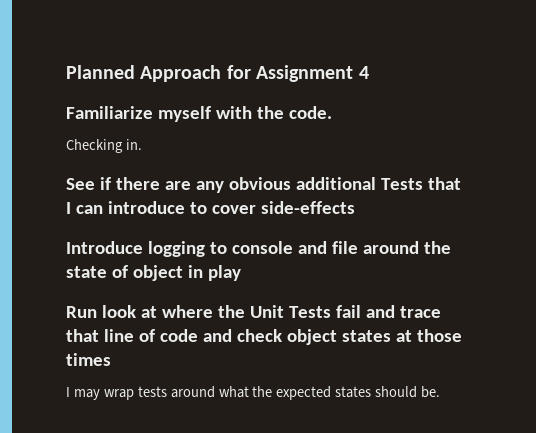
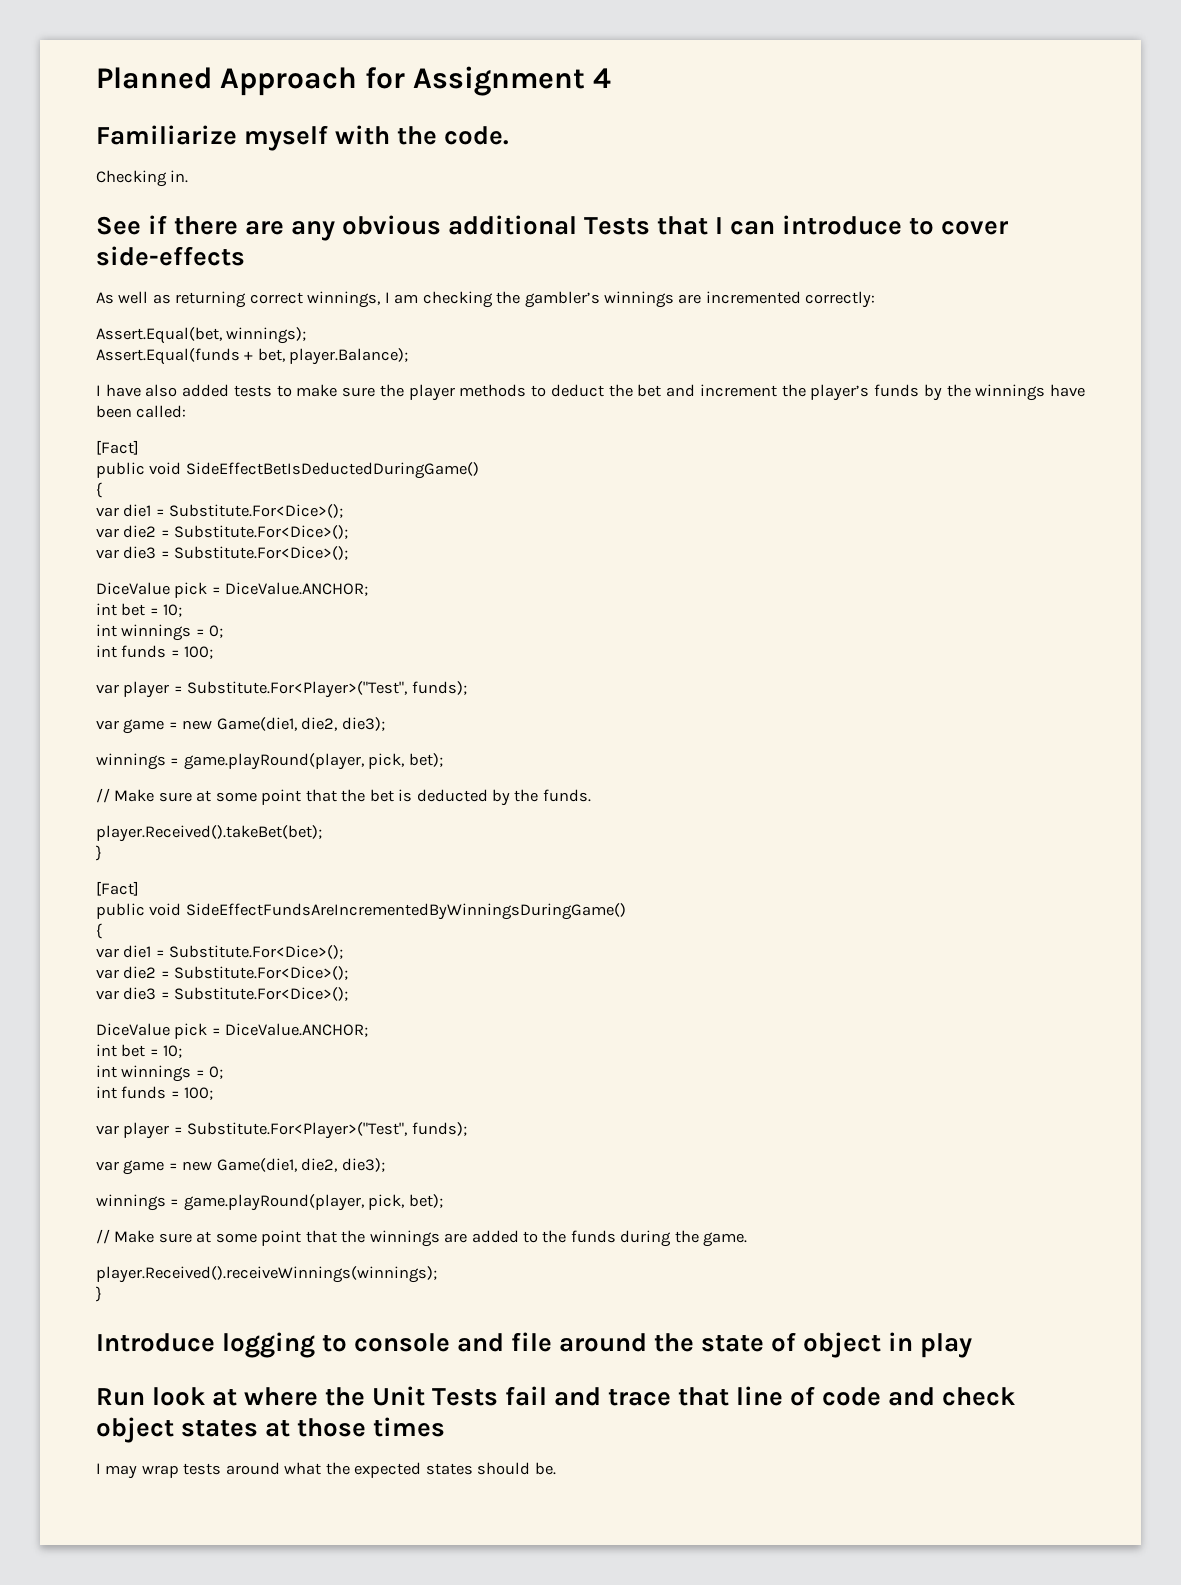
(355, 207) none -> [96,291,876,308] [96,327,307,344] [96,348,409,365] [96,384,1086,401] [96,405,187,418] [96,440,139,455] [96,462,479,479] [96,482,102,498] [96,504,344,518] [96,525,349,539] [96,546,349,560] [96,582,369,598] [96,603,183,617] [96,624,224,641] [96,645,214,659] [96,681,467,698] [96,717,385,734] [96,753,443,770] [96,788,591,806] [96,825,322,842] [96,845,102,861] [96,881,139,896] [96,903,626,920] [96,923,102,939] [96,945,344,959] [96,966,349,980] [96,987,349,1001] [96,1023,369,1039] [96,1044,183,1058] [96,1065,224,1082] [96,1086,214,1100] [96,1122,467,1139] [96,1158,385,1175] [96,1194,443,1211] [96,1229,748,1247] [96,1266,437,1283] [96,1286,102,1302] // As well as returning correct winnings, I am checking the gambler’s winnings are incremented correctly: // Assert.Equal(bet, winnings); // Assert.Equal(funds + bet, player.Balance); // I have also added tests to make sure the player methods to deduct the bet and increment the player’s funds by the winnings have been called: // [Fact] // public void SideEffectBetIsDeductedDuringGame() // { // var die1 = Substitute.For<Dice>(); // var die2 = Substitute.For<Dice>(); // var die3 = Substitute.For<Dice>(); // DiceValue pick = DiceValue.ANCHOR; // int bet = 10; // int winnings = 0; // int funds = 100; // var player = Substitute.For<Player>("Test", funds); // var game = new Game(die1, die2, die3); // winnings = game.playRound(player, pick, bet); // // Make sure at some point that the bet is deducted by the funds. // player.Received().takeBet(bet); // } // [Fact] // public void SideEffectFundsAreIncrementedByWinningsDuringGame() // { // var die1 = Substitute.For<Dice>(); // var die2 = Substitute.For<Dice>(); // var die3 = Substitute.For<Dice>(); // DiceValue pick = DiceValue.ANCHOR; // int bet = 10; // int winnings = 0; // int funds = 100; // var player = Substitute.For<Player>("Test", funds); // var game = new Game(die1, die2, die3); // winnings = game.playRound(player, pick, bet); // // Make sure at some point that the winnings are added to the funds during the game. // player.Received().receiveWinnings(winnings); // }

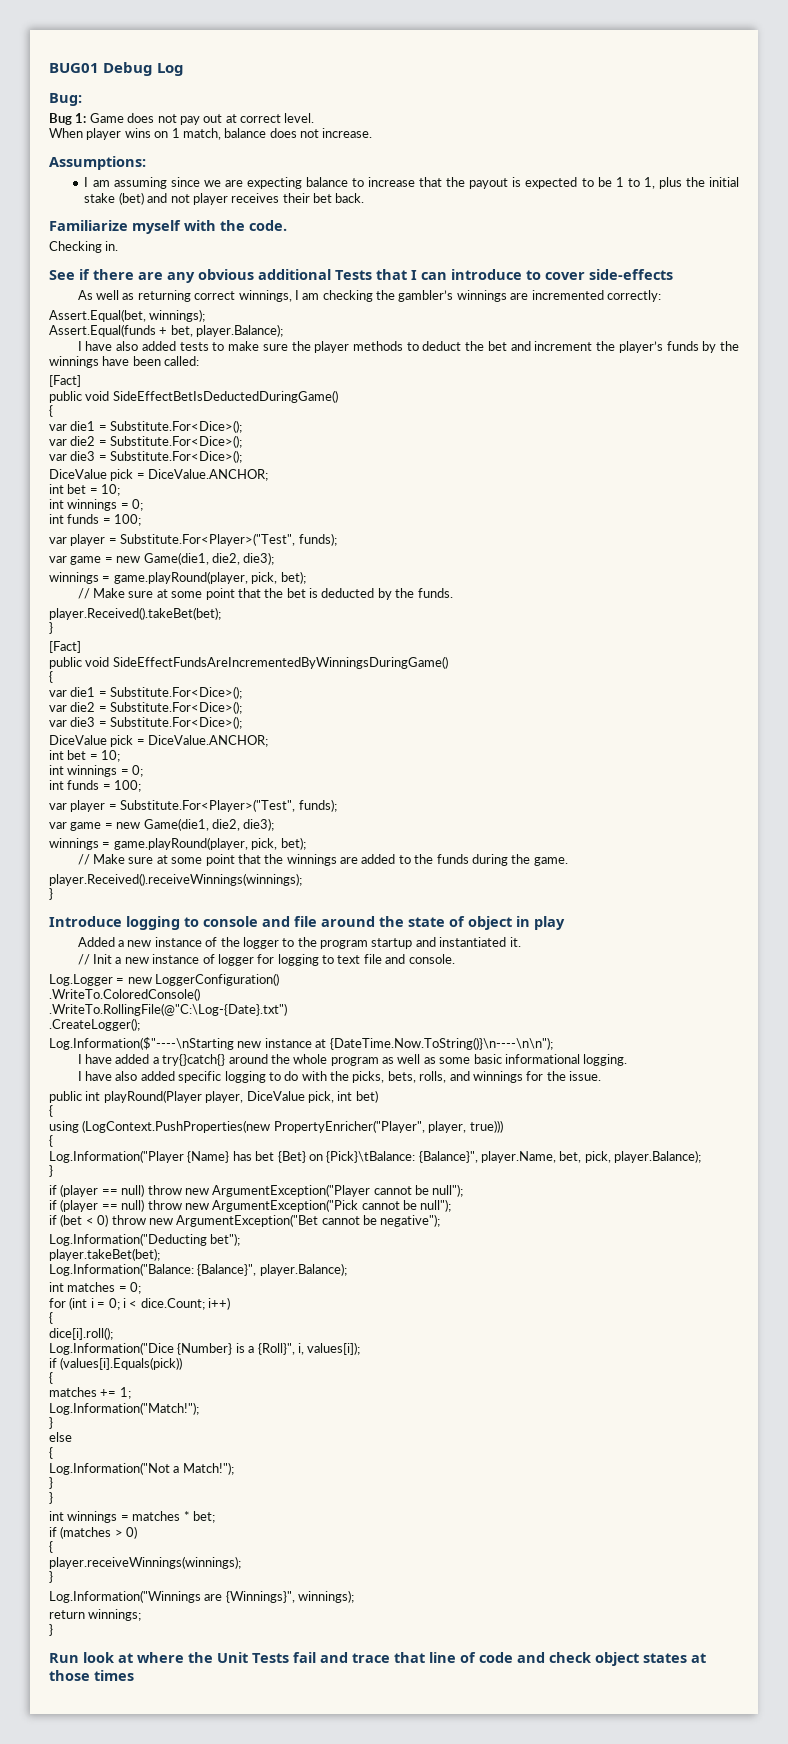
[96,66,612,96] Planned Approach for Assignment 4 -> [49,62,185,76] [49,93,82,106] [49,113,315,125] [49,128,373,140] [49,156,146,170] [84,177,739,189] [84,192,365,205] BUG01 Debug Log // Bug: // Bug 1: Game does not pay out at correct level. // When player wins on 1 match, balance does not increase. // Assumptions: // I am assuming since we are expecting balance to increase that the payout is expected to be 1 to 1, plus the initial stake (bet) and not player receives their bet back.
(973, 1345) none -> [77,937,521,949] [77,954,455,966] [49,973,280,986] [49,988,200,1001] [49,1003,287,1016] [49,1018,140,1031] [49,1037,553,1050] [77,1054,628,1066] [77,1071,602,1083] [49,1090,378,1103] [49,1105,53,1117] [49,1120,503,1133] [49,1135,53,1147] [49,1150,702,1163] [49,1165,53,1177] [49,1184,464,1197] [49,1199,452,1212] [49,1214,441,1227] [49,1233,241,1246] [49,1248,160,1261] [49,1263,347,1276] [49,1282,142,1294] [49,1297,230,1310] [49,1312,53,1324] [49,1327,113,1340] [49,1342,361,1355] [49,1357,183,1370] [49,1372,53,1384] [49,1387,131,1399] [49,1402,199,1415] [49,1417,53,1429] [49,1432,72,1442] [49,1447,53,1459] [49,1462,234,1475] [49,1477,53,1489] [49,1492,53,1504] [49,1511,215,1523] [49,1526,138,1539] [49,1541,53,1553] [49,1556,241,1569] [49,1571,53,1583] [49,1590,355,1603] [49,1609,142,1621] [49,1624,53,1636] // Added a new instance of the logger to the program startup and instantiated it. // // Init a new instance of logger for logging to text file and console. // Log.Logger = new LoggerConfiguration() // .WriteTo.ColoredConsole() // .WriteTo.RollingFile(@"C:\Log-{Date}.txt") // .CreateLogger(); // Log.Information($"----\nStarting new instance at {DateTime.Now.ToString()}\n----\n\n"); // I have added a try{}catch{} around the whole program as well as some basic informational logging. // I have also added specific logging to do with the picks, bets, rolls, and winnings for the issue. // public int playRound(Player player, DiceValue pick, int bet) // { // using (LogContext.PushProperties(new PropertyEnricher("Player", player, true))) // { // Log.Information("Player {Name} has bet {Bet} on {Pick}\tBalance: {Balance}", player.Name, bet, pick, player.Balance); // } // if (player == null) throw new ArgumentException("Player cannot be null"); // if (player == null) throw new ArgumentException("Pick cannot be null"); // if (bet < 0) throw new ArgumentException("Bet cannot be negative"); // Log.Information("Deducting bet"); // player.takeBet(bet); // Log.Information("Balance: {Balance}", player.Balance); // int matches = 0; // for (int i = 0; i < dice.Count; i++) // { // dice[i].roll(); // Log.Information("Dice {Number} is a {Roll}", i, values[i]); // if (values[i].Equals(pick)) // { // matches += 1; // Log.Information("Match!"); // } // else // { // Log.Information("Not a Match!"); // } // } // int winnings = matches * bet; // if (matches > 0) // { // player.receiveWinnings(winnings); // } // Log.Information("Winnings are {Winnings}", winnings); // return winnings; // }
[96,1462,556,1479] // I may wrap tests around what the expected states should be. -> (134, 1675) none

